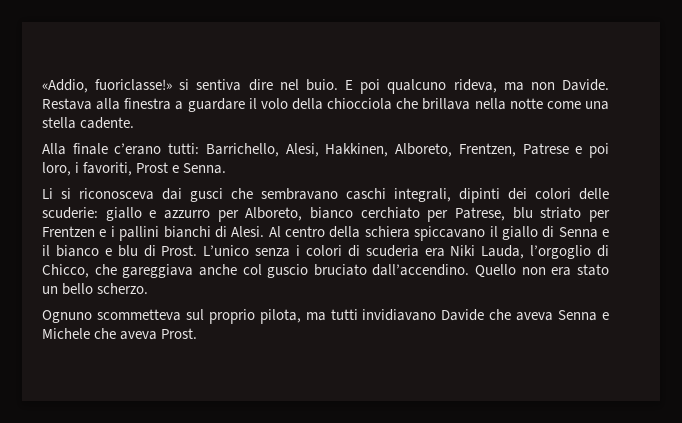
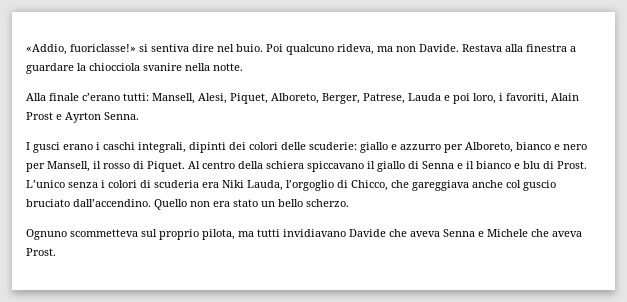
[345,79,381,94] E poi -> [266,44,283,52] Poi
[248,98,610,110] [42,117,135,129] [42,143,569,157] il volo della chiocciola che brillava nella notte come una stella cadente. // Alla finale c’erano tutti: Barrichello, Alesi, Hakkinen, Alboreto, Frentzen, Patrese -> [77,63,243,71] [26,93,441,104] la chiocciola svanire nella notte. // Alla finale c’erano tutti: Mansell, Alesi, Piquet, Alboreto, Berger, Patrese, Lauda
(133, 169) none -> [551,93,579,101] Alain
(180, 169) none -> [65,112,101,123] Ayrton
[42,188,338,202] Li si riconosceva dai gusci che sembravano -> [26,142,100,153] I gusci erano i
[360,207,611,222] [42,226,265,241] cerchiato per Patrese, blu striato per Frentzen e i pallini bianchi di Alesi. -> [554,144,587,150] [26,161,185,172] e nero per Mansell, il rosso di Piquet.

